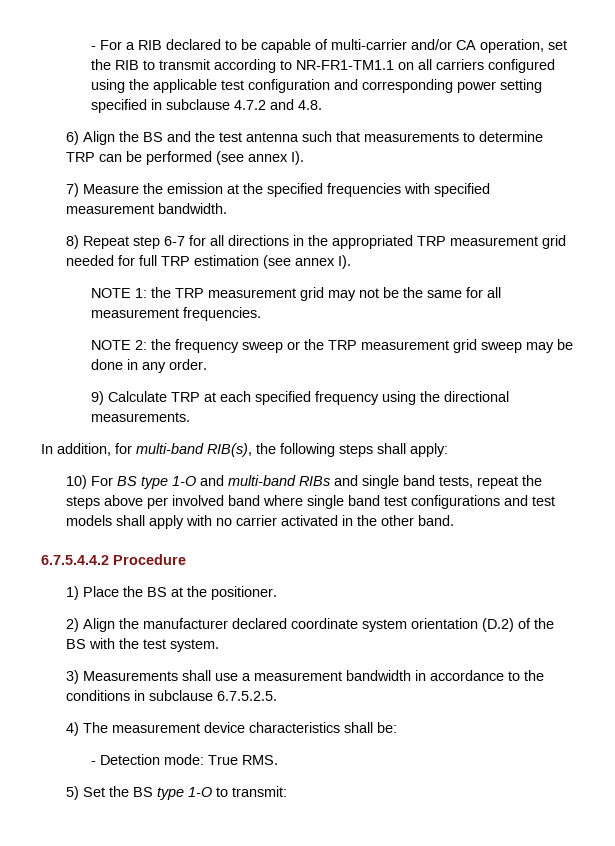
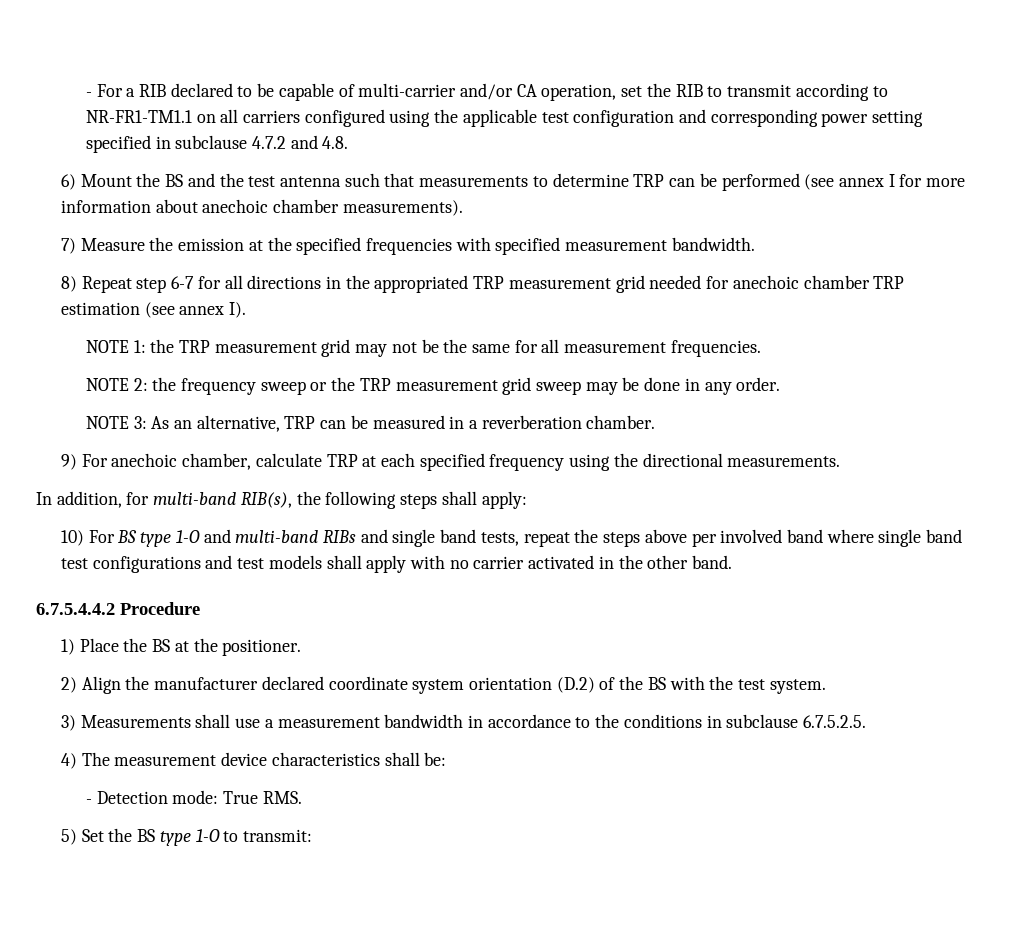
[83,131,116,145] Align -> [80,174,132,187] Mount
[291,151,305,165] I). -> [888,174,966,187] [60,199,463,216] I for more information about anechoic chamber measurements).
[139,255,158,266] full -> [732,275,870,289] anechoic chamber
[91,391,168,405] 9) Calculate -> [85,415,656,432] [60,453,322,470] NOTE 3: As an alternative, TRP can be measured in a reverberation chamber. // 9) For anechoic chamber, calculate

